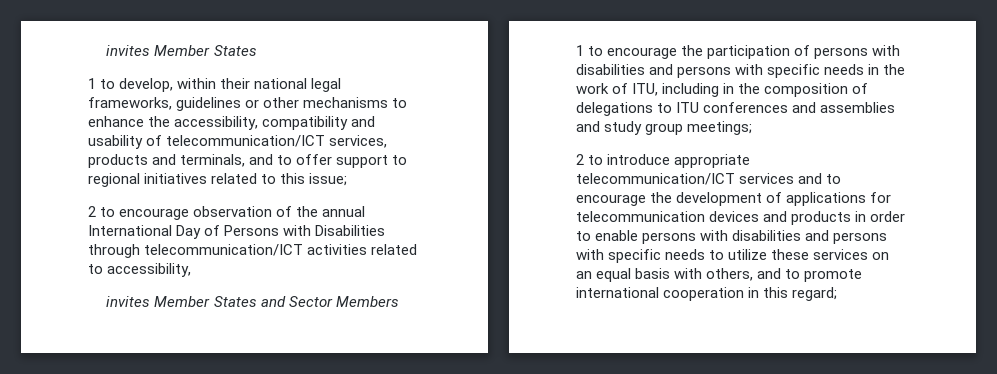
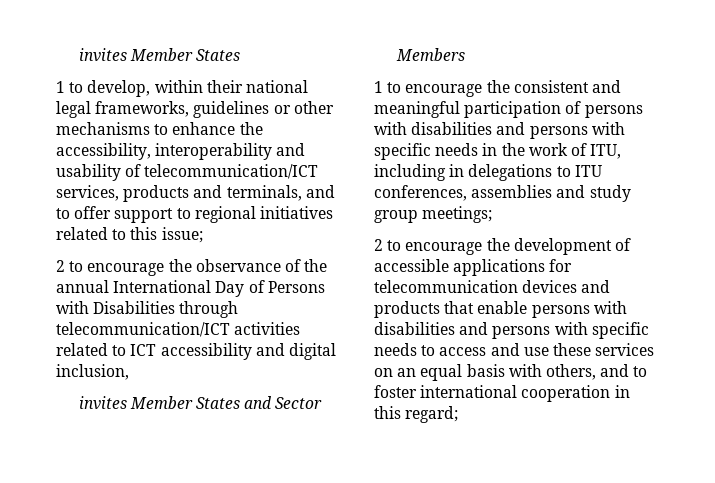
[262,116,349,130] compatibility -> [155,143,273,160] interoperability
[193,206,273,217] observation -> [168,259,281,272] the observance
[107,263,192,277] accessibility, -> [130,343,336,360] [56,364,129,380] ICT accessibility and digital inclusion,
(704, 50) none -> [513,80,621,93] [374,101,460,118] consistent and meaningful
[738,83,869,97] the composition of -> (465, 170) none
[703,102,817,113] conferences and -> [374,185,467,201] conferences,
[607,154,751,168] [576,173,842,185] introduce appropriate telecommunication/ICT services and to -> (402, 245) none
(783, 197) none -> [374,259,449,272] accessible
[855,211,906,222] [576,231,591,241] in order to -> [444,301,475,314] that
[728,249,768,260] utilize -> [439,343,549,356] access and use
[804,269,863,282] promote -> [374,385,417,398] foster

